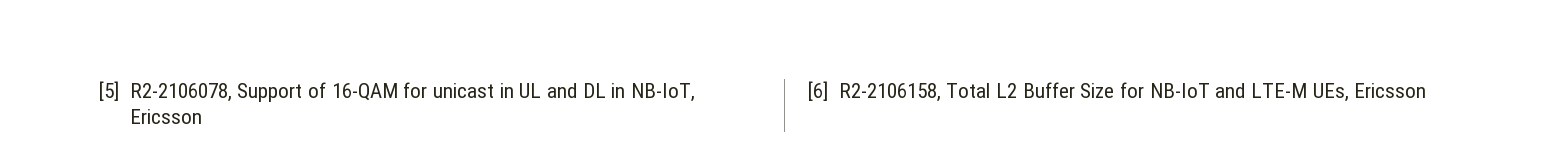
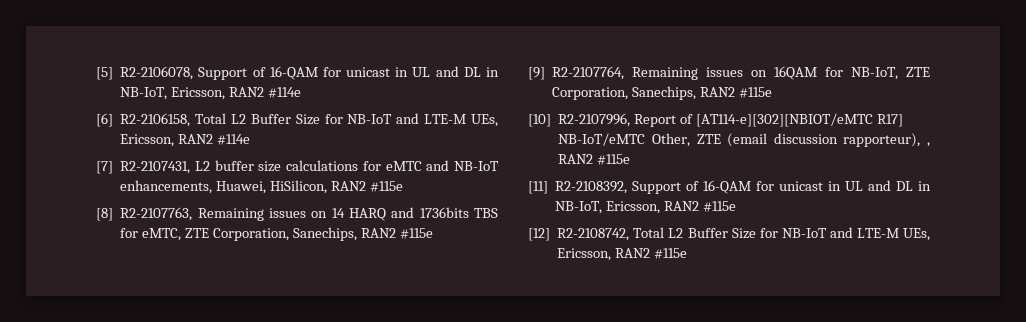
[129,109,202,124] Ericsson -> [171,87,301,100] Ericsson, RAN2 #114e
[1354,83,1427,98] Ericsson -> [120,134,251,147] [96,160,499,174] [120,180,403,194] [96,207,498,221] [120,227,433,241] [528,66,930,80] [552,86,772,100] [528,113,903,127] [558,133,930,147] [558,154,631,165] [528,180,932,194] [555,201,736,214] [528,227,930,241] [557,248,688,261] Ericsson, RAN2 #114e // [7] R2-2107431, L2 buffer size calculations for eMTC and NB-IoT enhancements, Huawei, HiSilicon, RAN2 #115e // [8] R2-2107763, Remaining issues on 14 HARQ and 1736bits TBS for eMTC, ZTE Corporation, Sanechips, RAN2 #115e // [9] R2-2107764, Remaining issues on 16QAM for NB-IoT, ZTE Corporation, Sanechips, RAN2 #115e // [10] R2-2107996, Report of [AT114-e][302][NBIOT/eMTC R17] NB-IoT/eMTC Other, ZTE (email discussion rapporteur), , RAN2 #115e // [11] R2-2108392, Support of 16-QAM for unicast in UL and DL in NB-IoT, Ericsson, RAN2 #115e // [12] R2-2108742, Total L2 Buffer Size for NB-IoT and LTE-M UEs, Ericsson, RAN2 #115e

